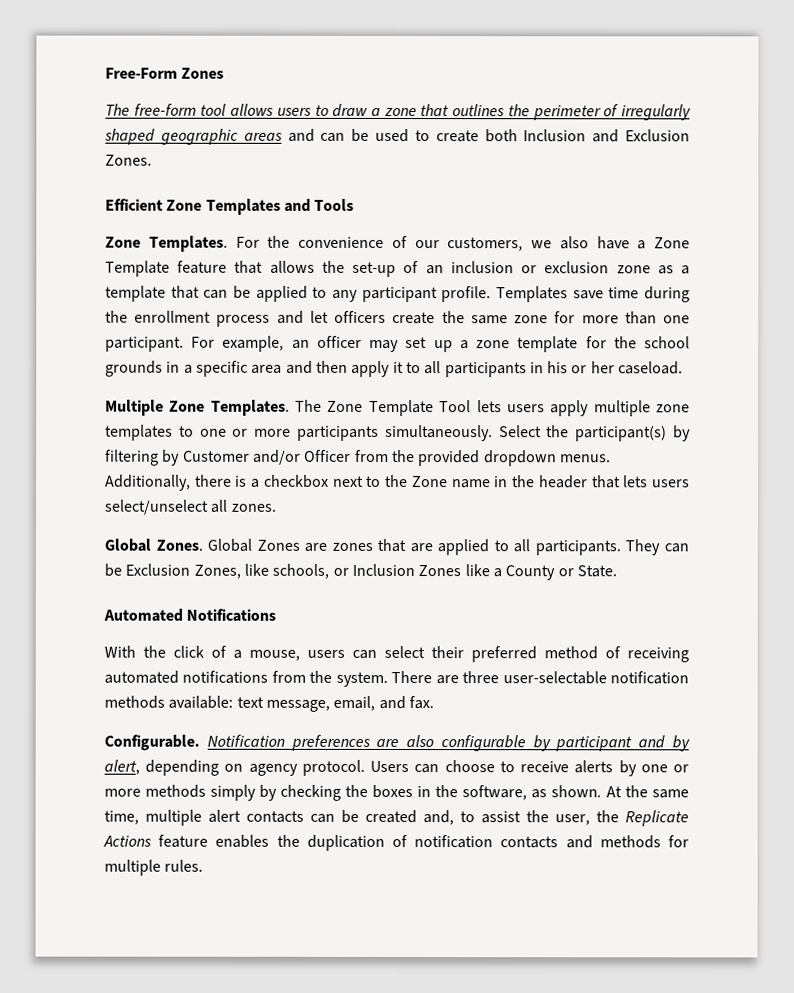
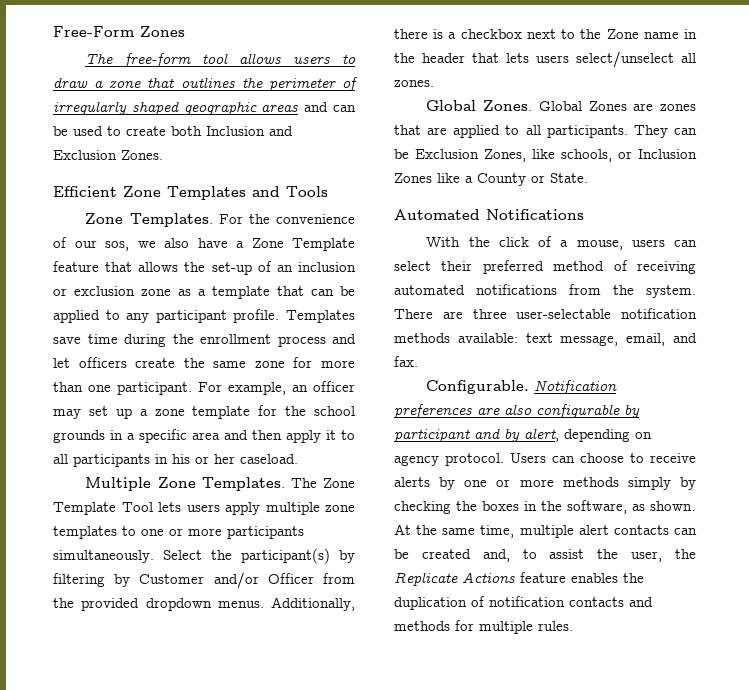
[447,237,524,252] customers, -> [105,241,129,251] sos,

